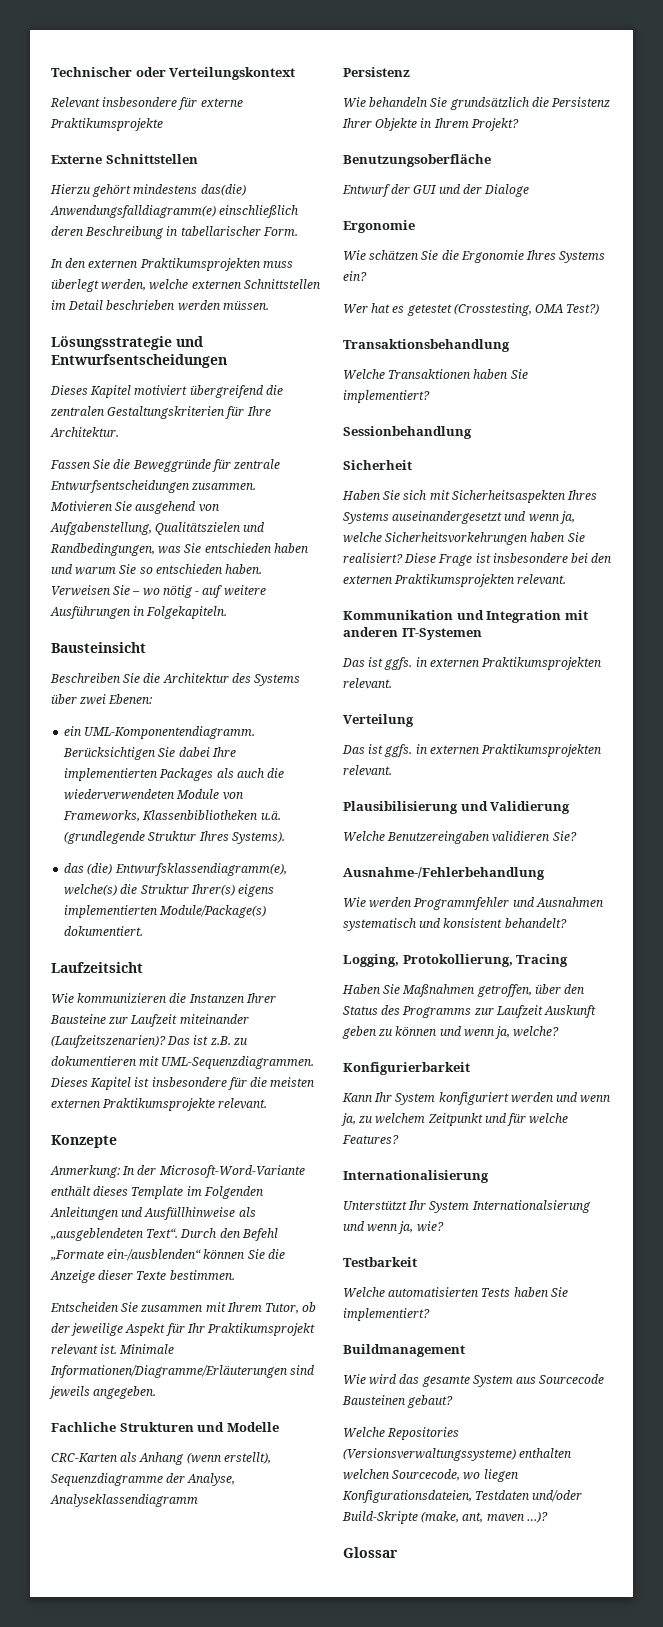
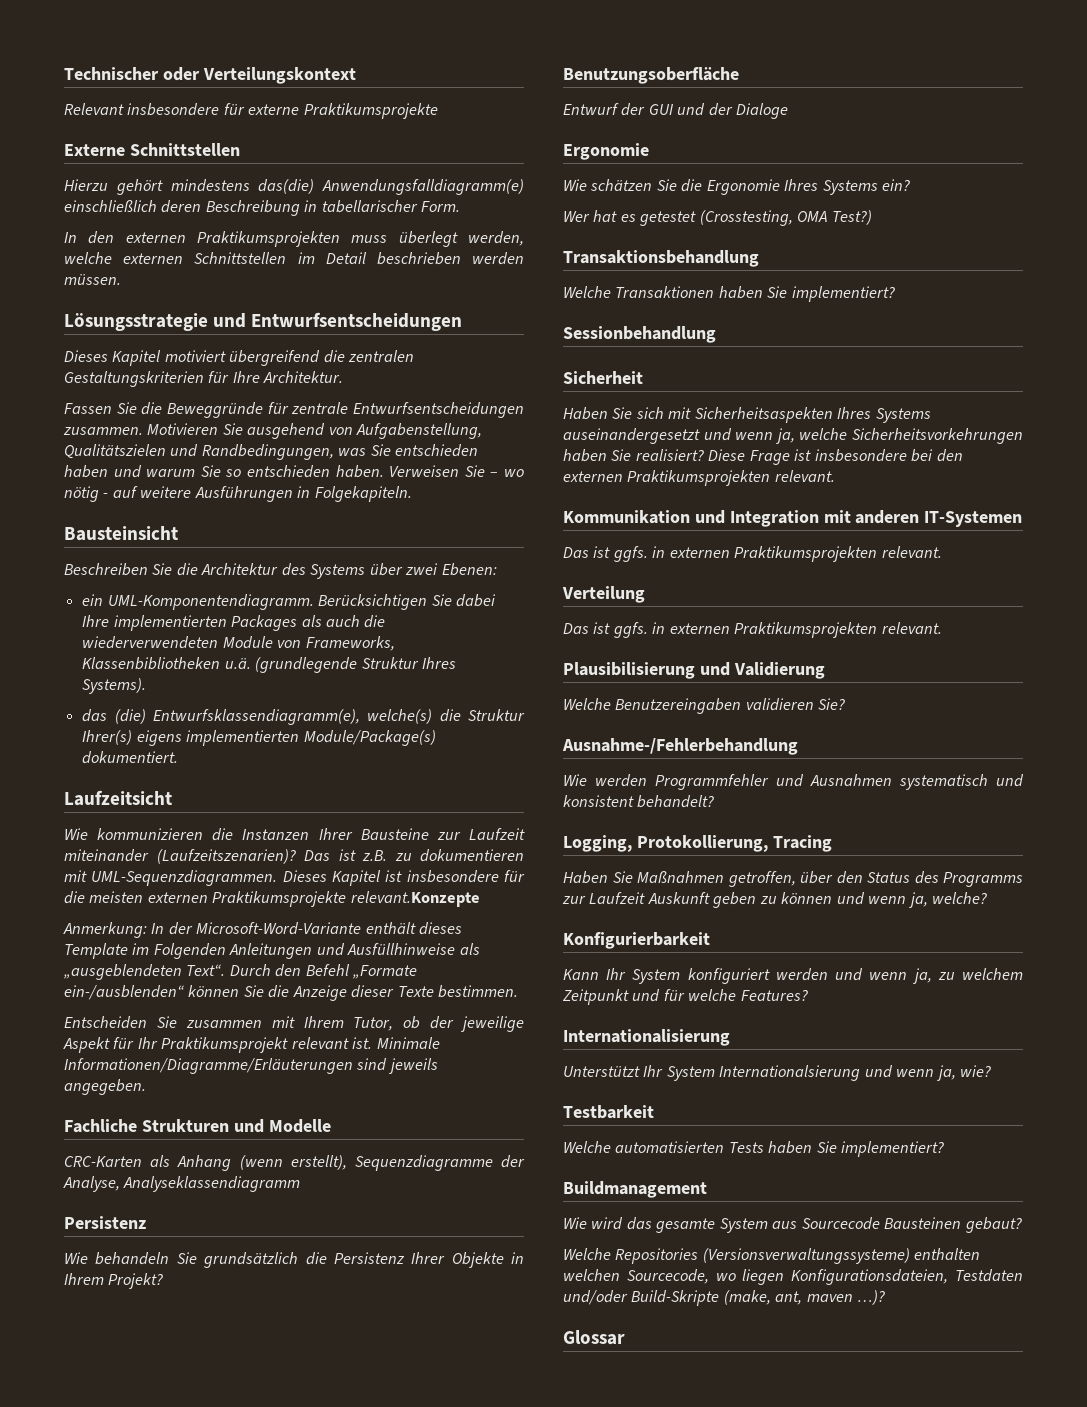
[218,1098,268,1109] [51,1135,117,1148] relevant. // Konzepte -> [350,891,480,907] relevant.Konzepte

